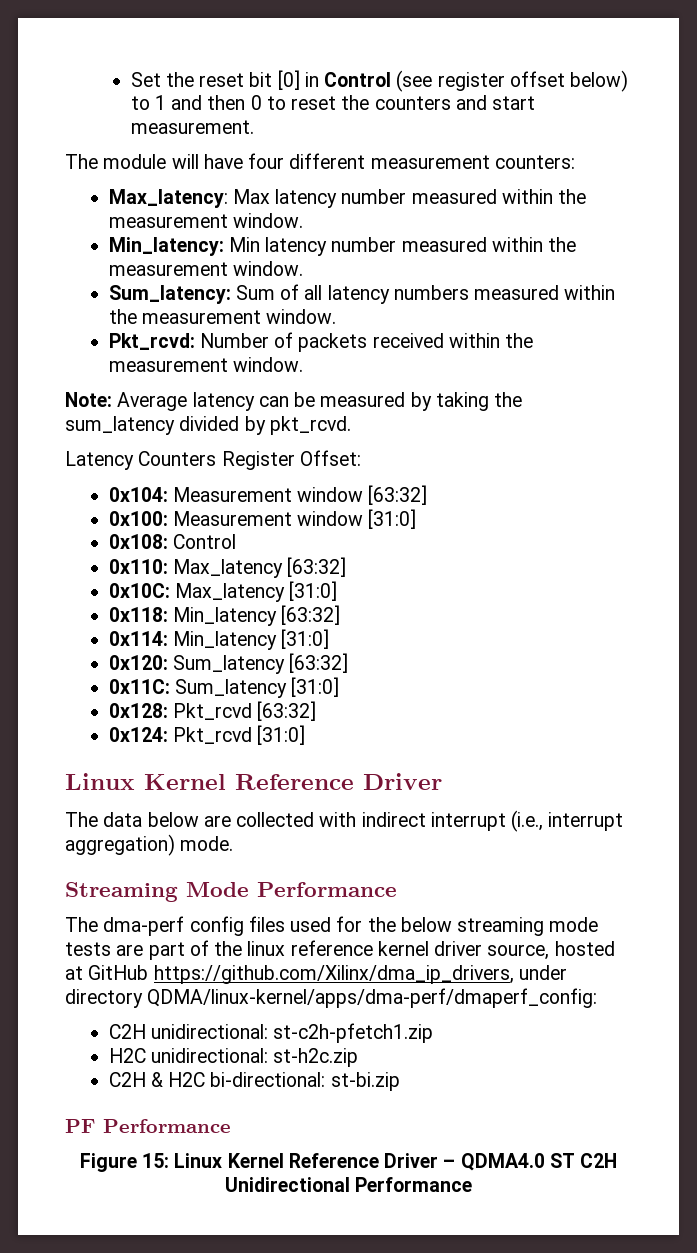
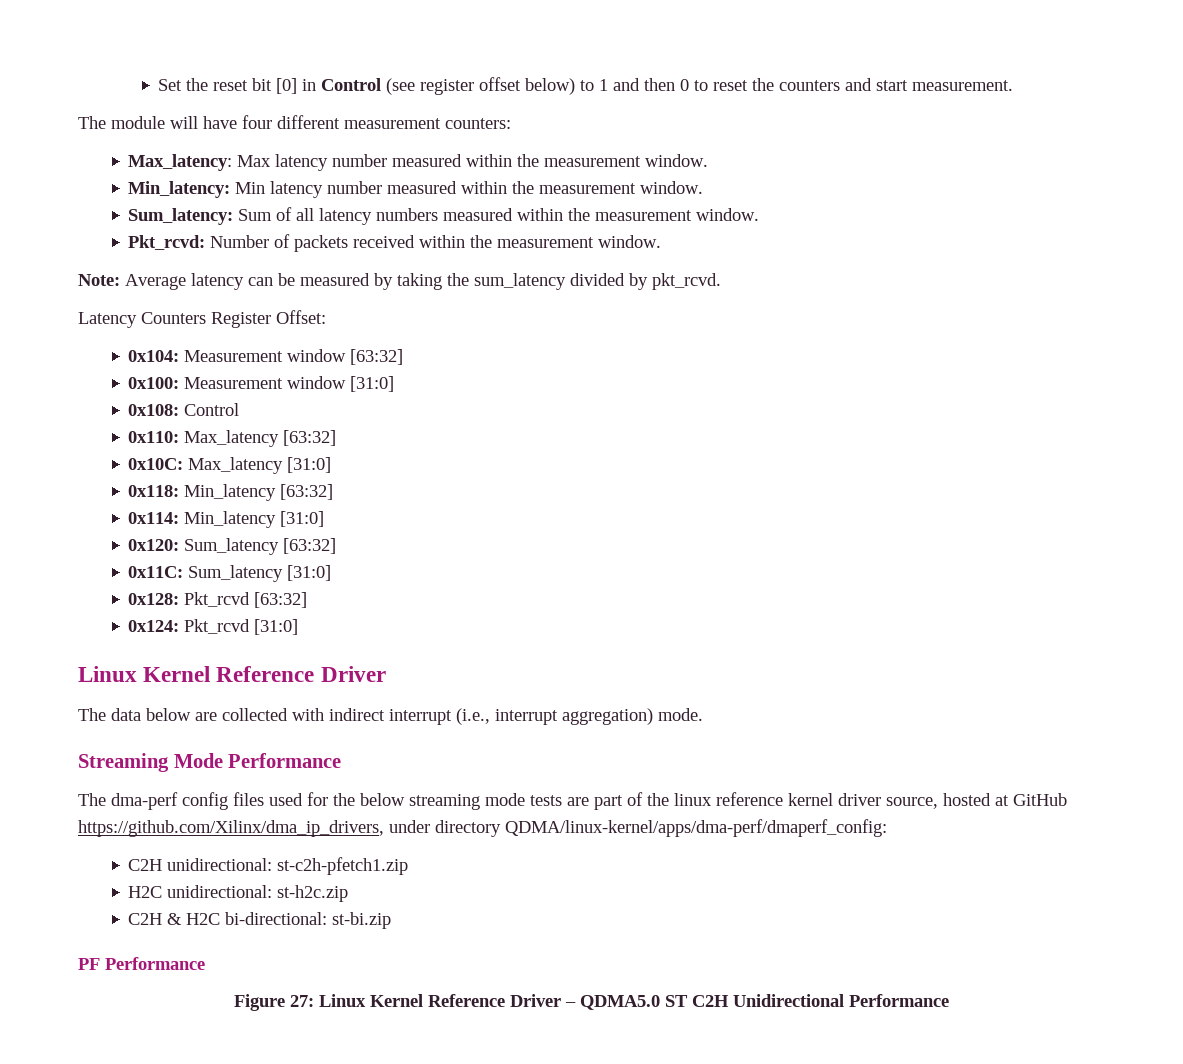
[142,1153,170,1168] 15: -> [290,995,314,1007] 27:
[460,1153,545,1171] QDMA4.0 -> [580,995,660,1010] QDMA5.0

